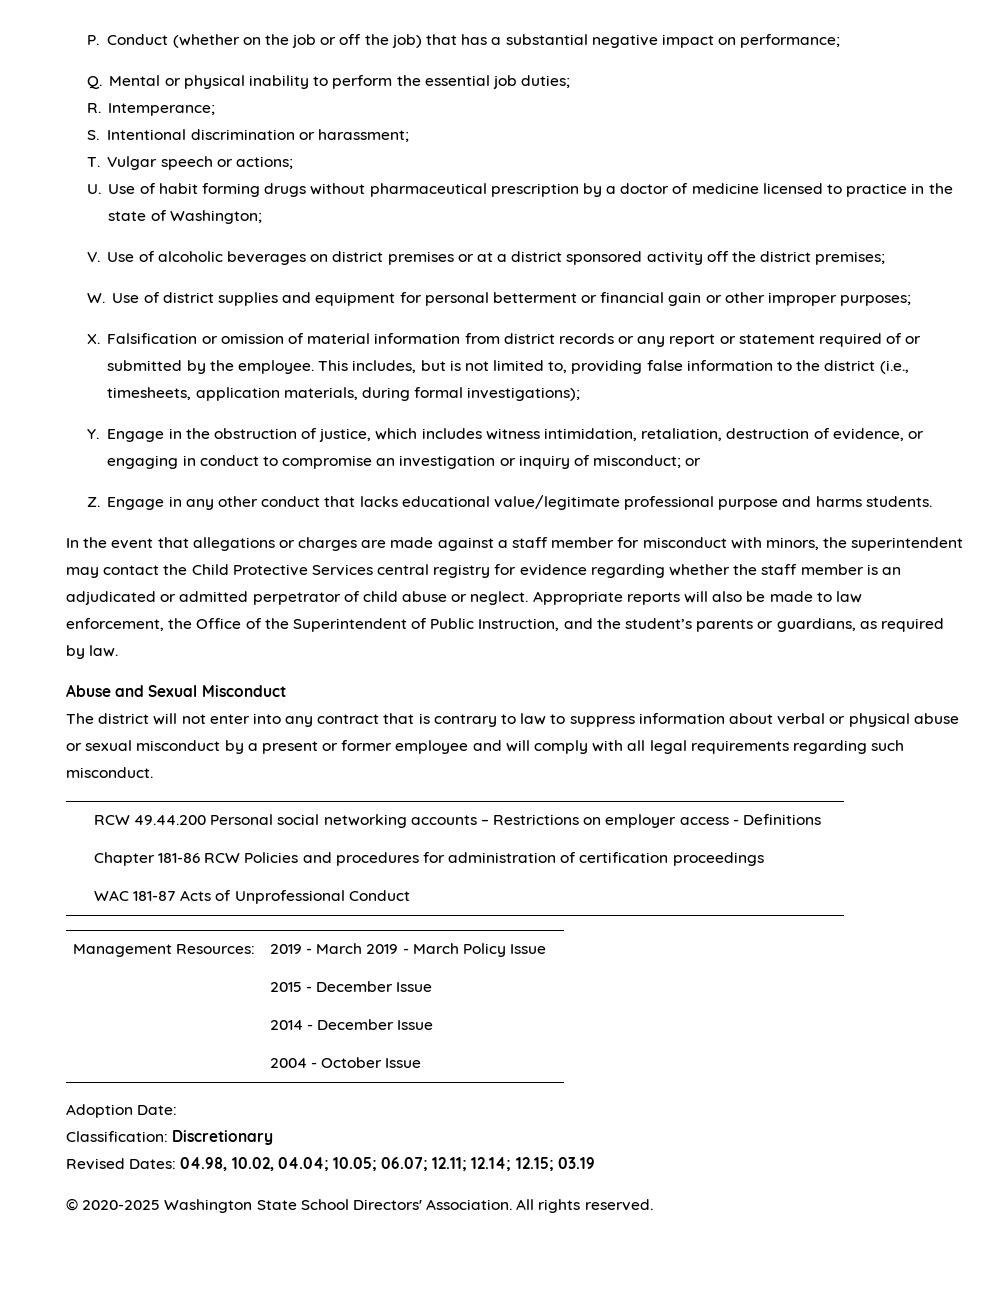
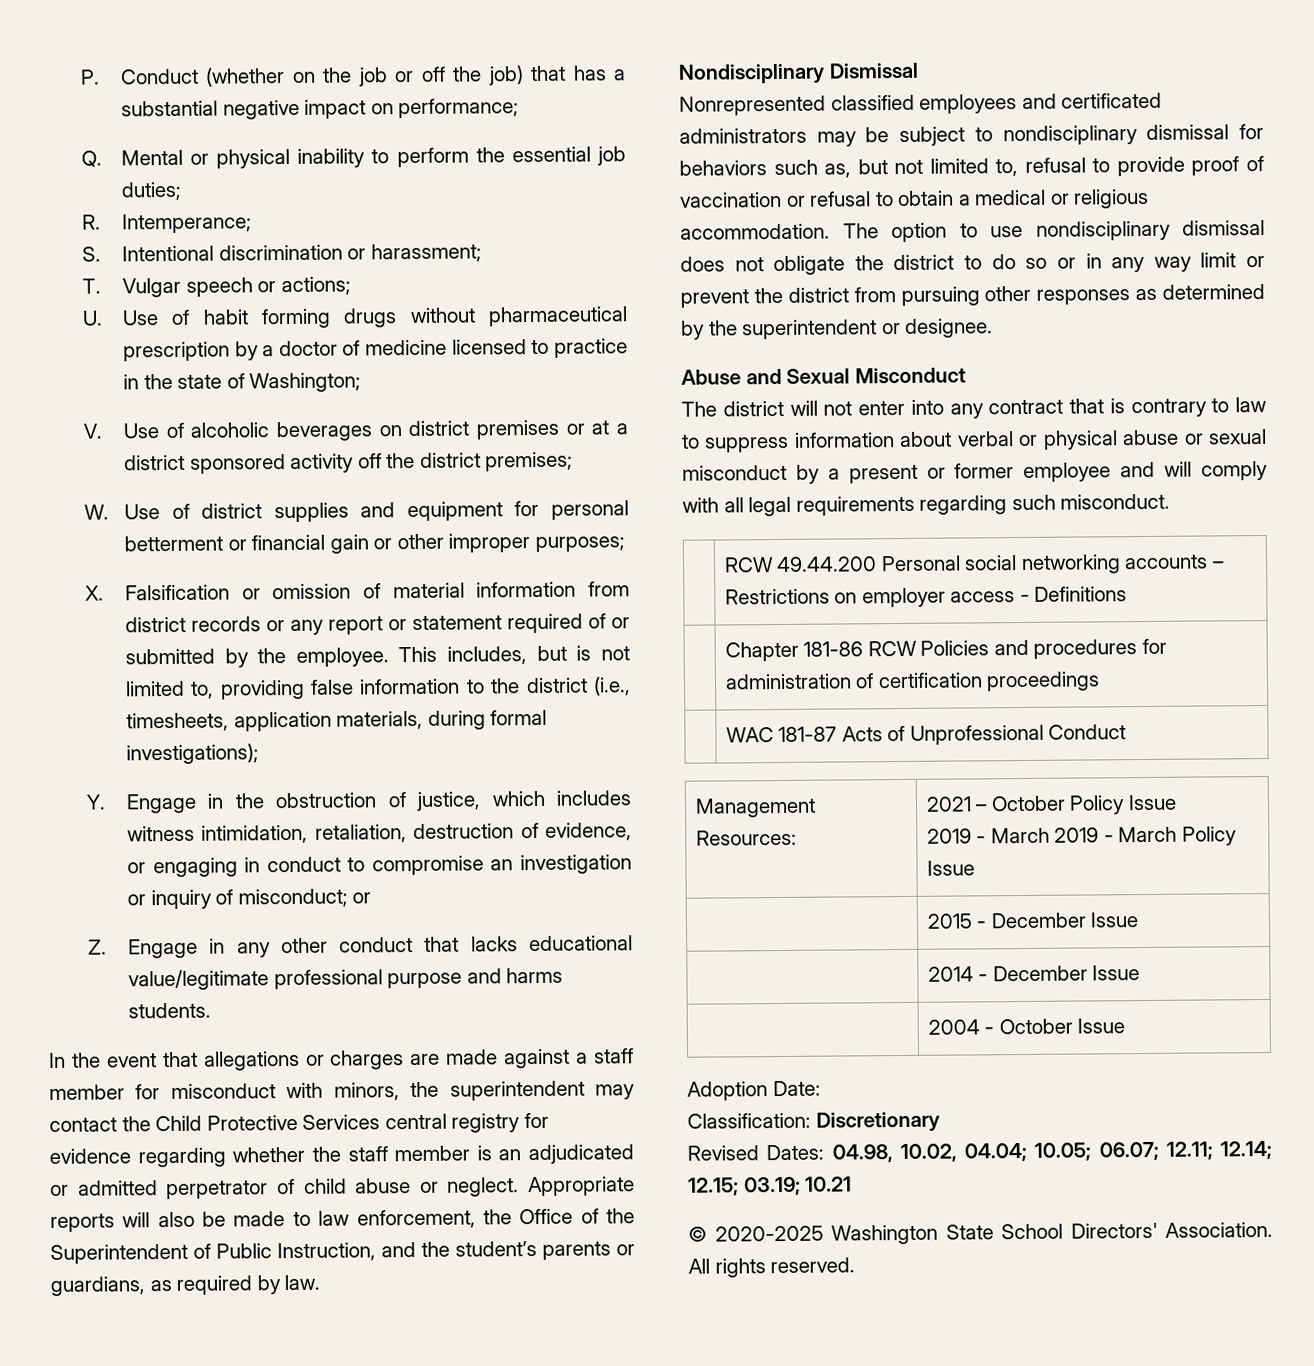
(119, 651) none -> [678,62,919,85] [679,92,1163,116] [679,124,1264,147] [679,156,1264,178] [679,188,1150,209] [680,220,1265,243] [680,252,1266,276] [680,284,1265,308] [681,318,994,340] // Nondisciplinary Dismissal // Nonrepresented classified employees and certificated administrators may be subject to nondisciplinary dismissal for behaviors such as, but not limited to, refusal to provide proof of vaccination or refusal to obtain a medical or religious accommodation. The option to use nondisciplinary dismissal does not obligate the district to do so or in any way limit or prevent the district from pursuing other responses as determined by the superintendent or designee.
(255, 949) none -> [925,794,1177,815] 2021 – October Policy Issue //
[557,1157,595,1169] 03.19 -> [743,1176,853,1196] 03.19; 10.21

